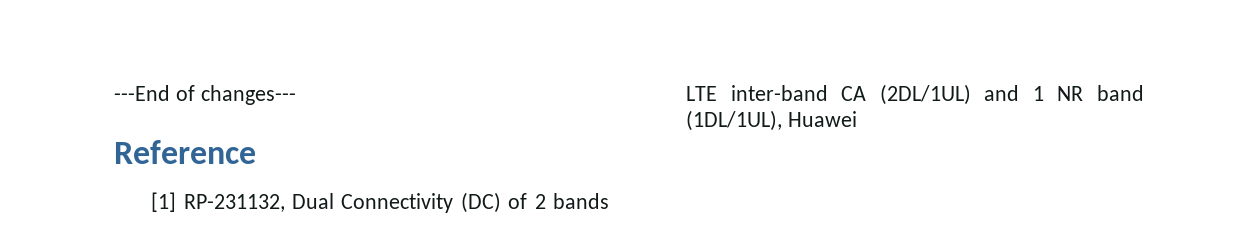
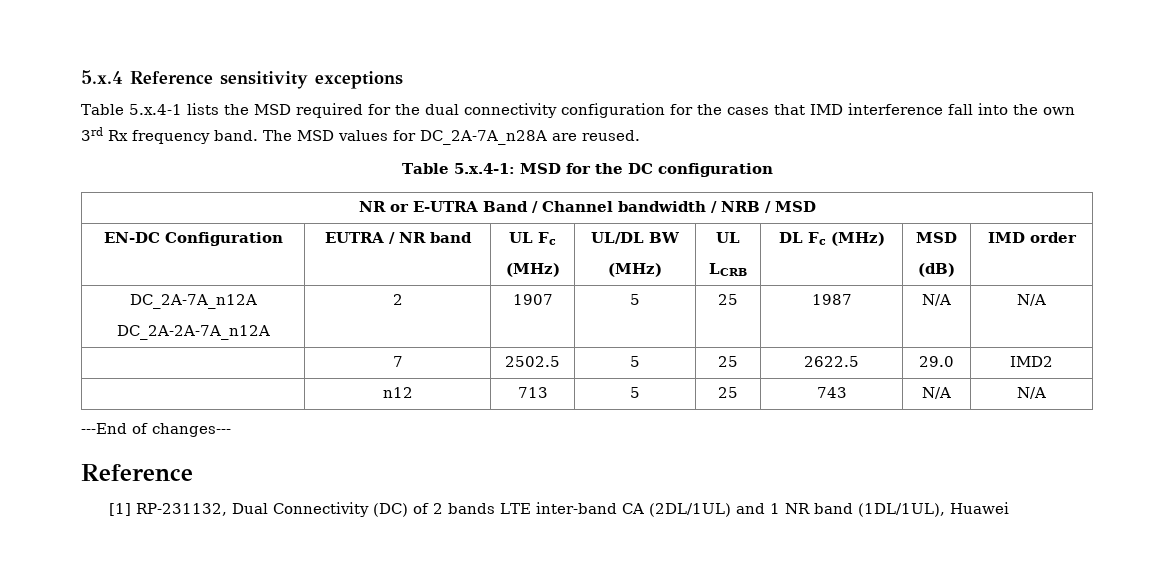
(114, 93) none -> [81,70,403,89] [81,103,1075,118] [81,127,640,145] [401,163,773,177] [358,201,816,213] [103,232,283,246] [324,232,472,244] [509,232,556,245] [505,263,560,277] [591,232,680,244] [608,263,662,277] [716,232,740,243] [709,263,747,276] [778,232,885,246] [916,232,957,243] [918,263,955,277] [987,232,1077,243] [129,294,257,309] [116,325,270,340] [392,294,403,305] [512,294,553,305] [630,294,640,305] [718,294,738,305] [811,294,852,305] [922,294,951,306] [1017,294,1046,306] [392,356,403,367] [505,356,560,367] [630,356,640,367] [718,356,738,367] [804,356,859,367] [919,356,954,367] [1010,356,1053,367] [382,387,413,398] [517,387,548,398] [630,387,640,398] [718,387,738,398] [816,387,847,398] [922,387,951,399] [1017,387,1046,399] 5.x.4 Reference sensitivity exceptions // Table 5.x.4-1 lists the MSD required for the dual connectivity configuration for the cases that IMD interference fall into the own 3rd Rx frequency band. The MSD values for DC_2A-7A_n28A are reused. // Table 5.x.4-1: MSD for the DC configuration // NR or E-UTRA Band / Channel bandwidth / NRB / MSD // EN-DC Configuration | EUTRA / NR band | UL Fc // (MHz) | UL/DL BW // (MHz) | UL // LCRB | DL Fc (MHz) | MSD // (dB) | IMD order // DC_2A-7A_n12A // DC_2A-2A-7A_n12A | 2 | 1907 | 5 | 25 | 1987 | N/A | N/A // | 7 | 2502.5 | 5 | 25 | 2622.5 | 29.0 | IMD2 // | n12 | 713 | 5 | 25 | 743 | N/A | N/A //

